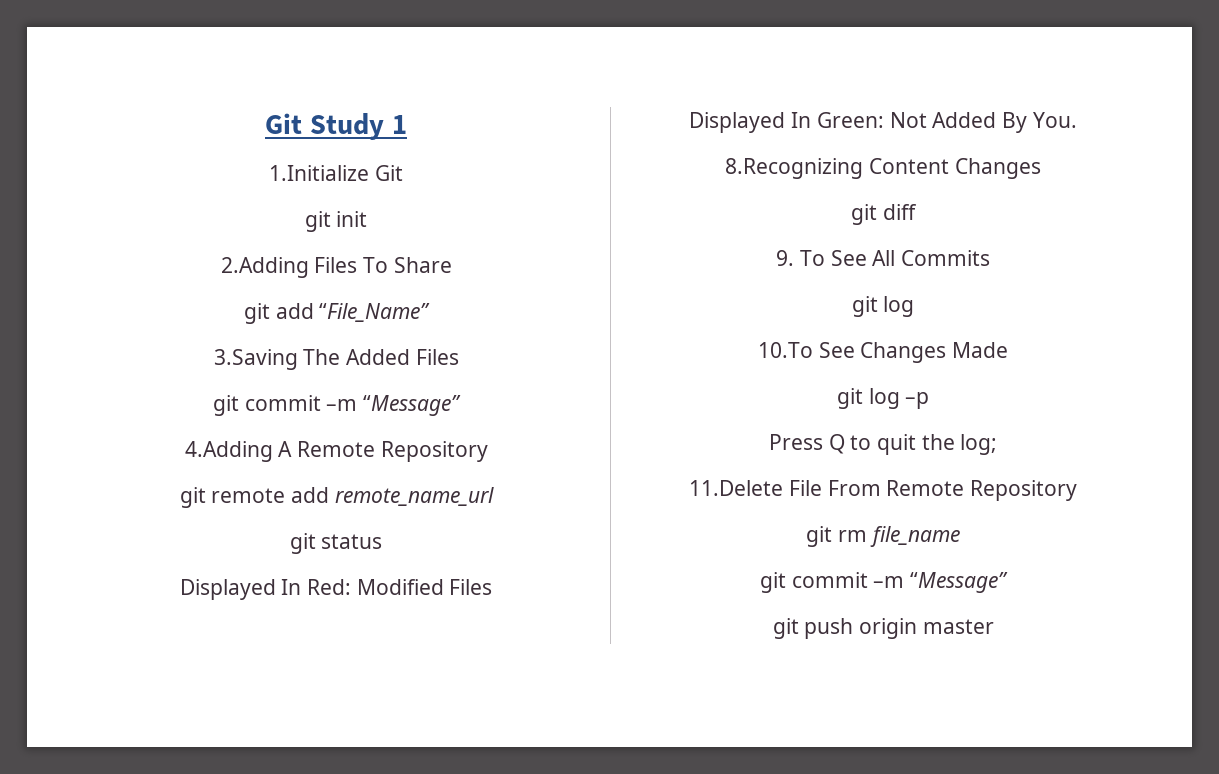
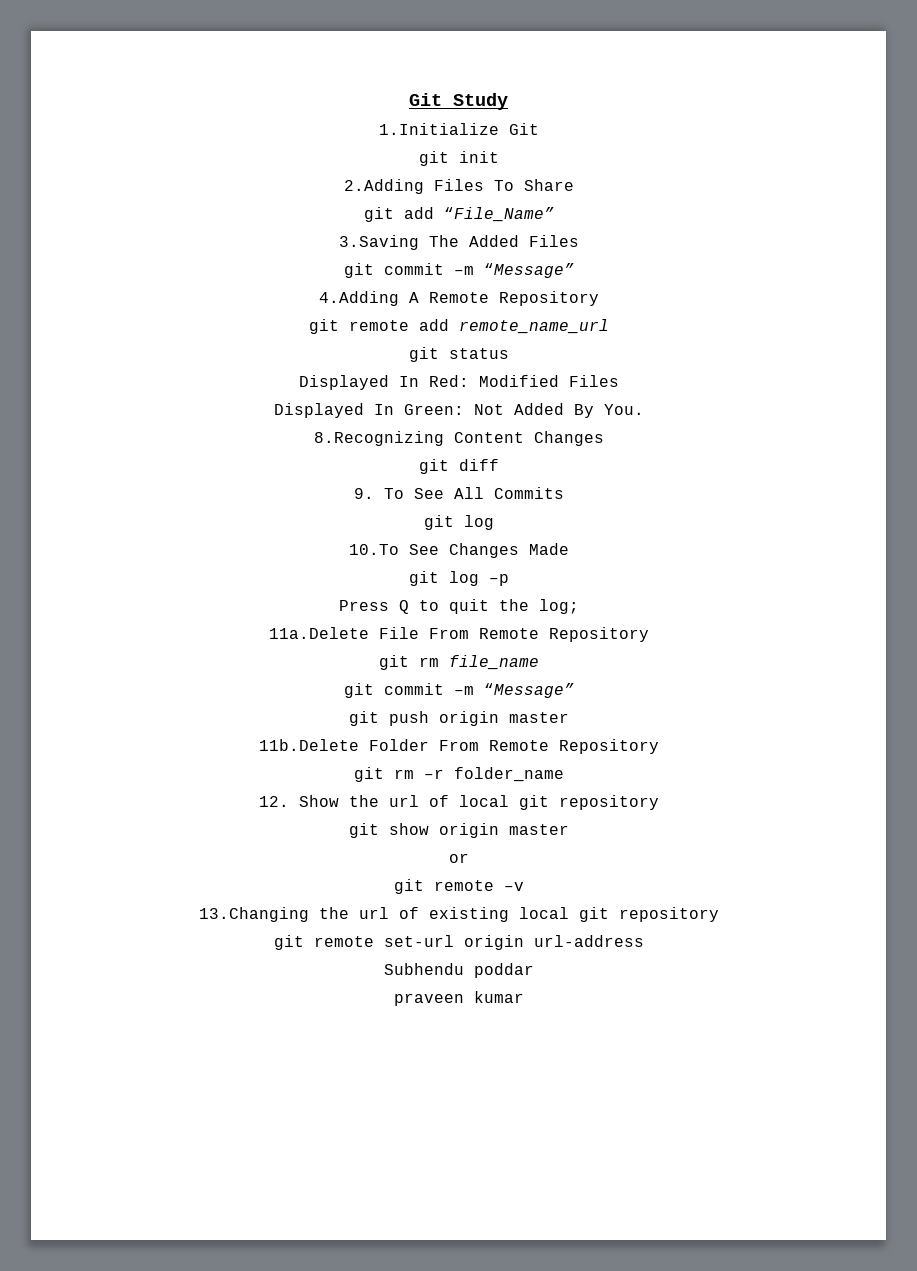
[391,115,407,134] 1 -> (508, 101) none
[689,480,784,496] 11.Delete -> [268,627,369,639] 11a.Delete
(994, 626) none -> [258,739,659,754] [353,767,564,782] [258,795,659,810] [348,823,569,838] [448,853,469,863] [393,879,524,894] [198,907,719,922] [273,935,644,950] [383,963,534,978] [393,991,524,1006] // 11b.Delete Folder From Remote Repository // git rm –r folder_name // 12. Show the url of local git repository // git show origin master // or // git remote –v // 13.Changing the url of existing local git repository // git remote set-url origin url-address // Subhendu poddar // praveen kumar

